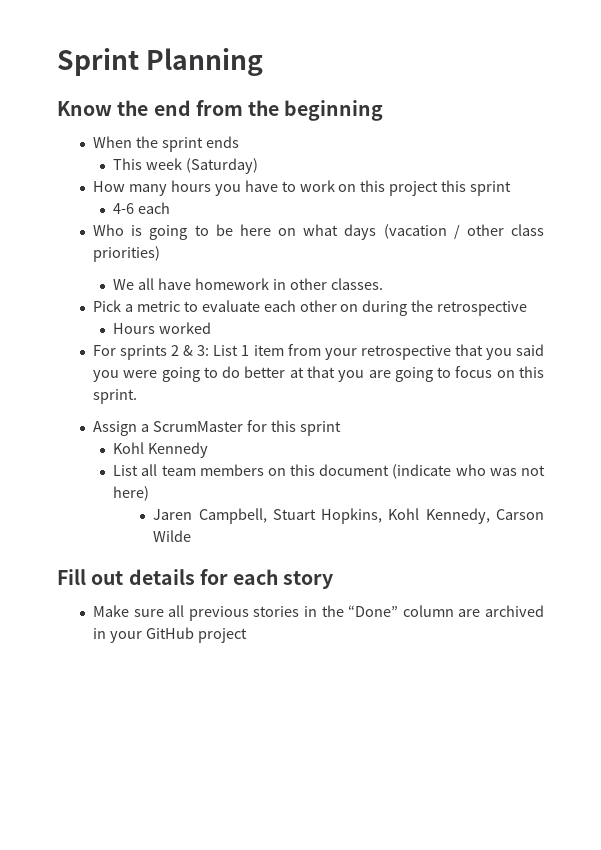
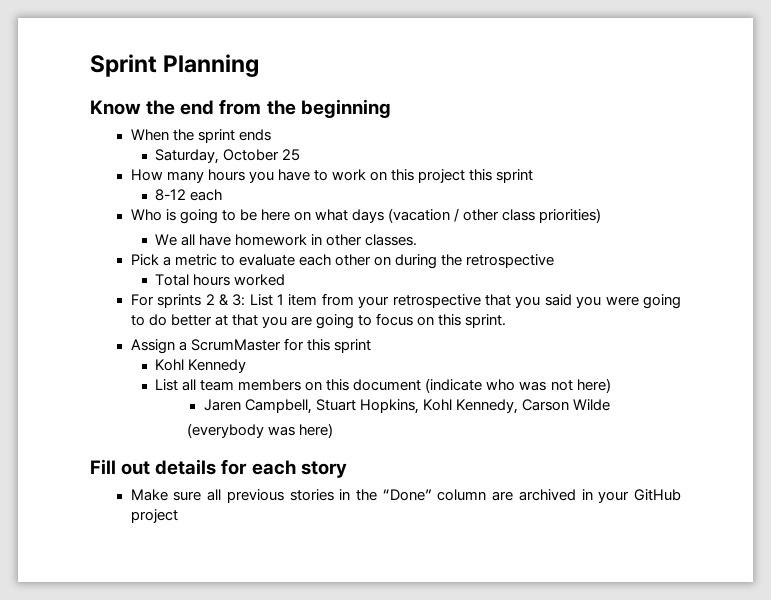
[113,158,258,174] This week (Saturday) -> [155,149,301,164] Saturday, October 25
[113,203,135,214] 4-6 -> [155,189,187,201] 8-12
[113,323,156,334] Hours -> [155,274,231,286] Total hours
(192, 536) none -> [187,423,334,438] // (everybody was here)

